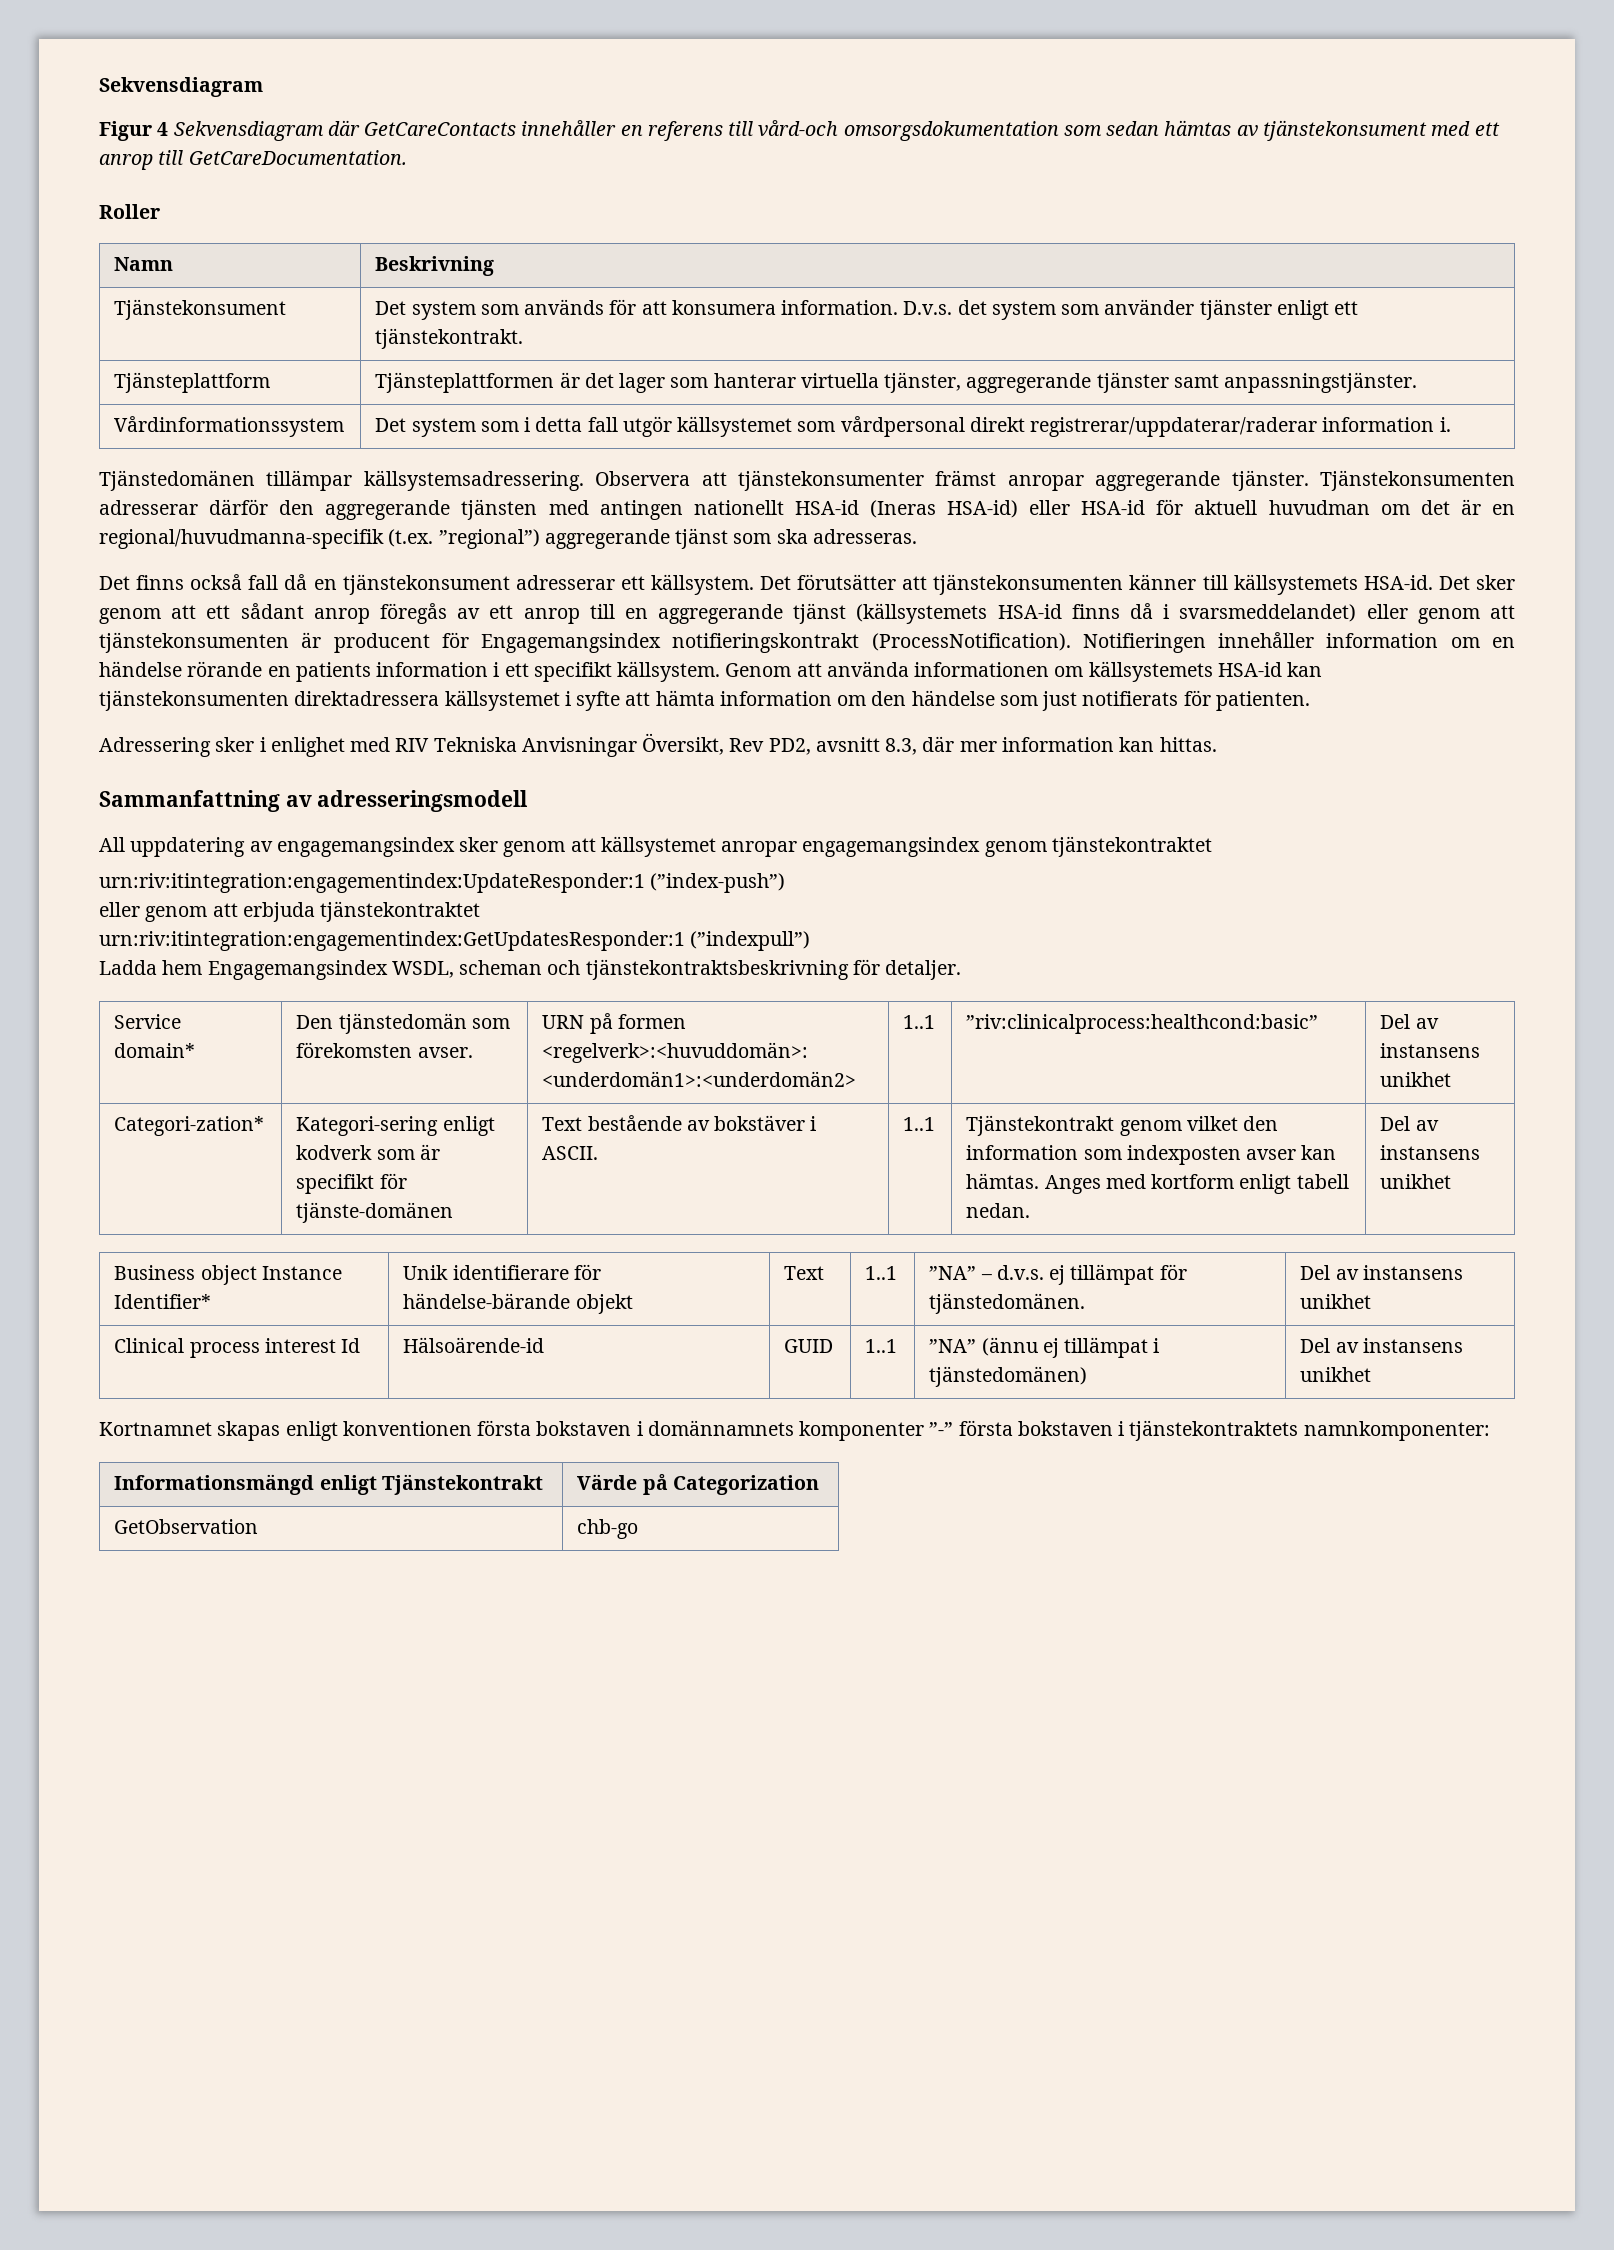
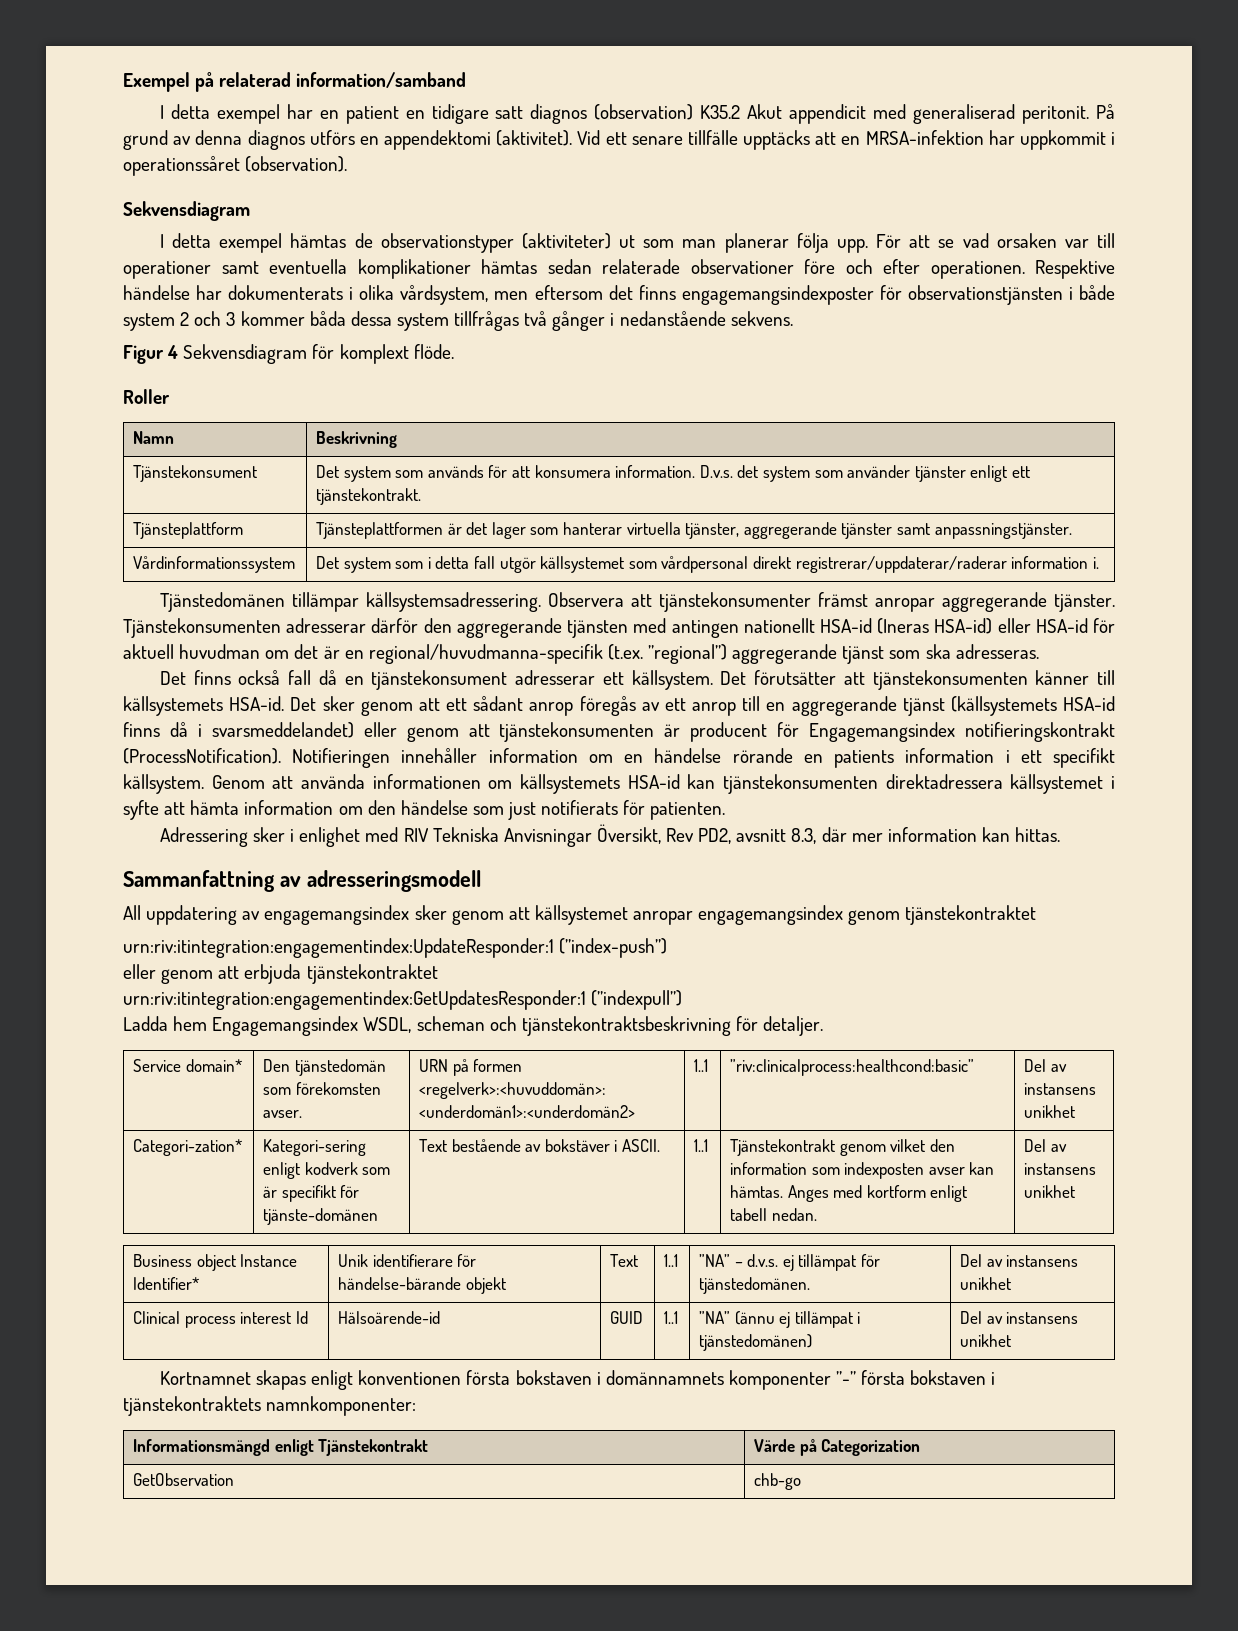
[99,77,263,97] [99,120,1500,141] [99,150,407,170] Sekvensdiagram // Figur 4 Sekvensdiagram där GetCareContacts innehåller en referens till vård-och omsorgsdokumentation som sedan hämtas av tjänstekonsument med ett anrop till GetCareDocumentation. -> [123,72,467,92] [159,104,1115,124] [123,130,1115,150] [123,156,348,176] [123,201,250,221] [159,233,1116,253] [123,259,1115,279] [123,285,1115,305] [123,311,793,331] [123,344,454,364] Exempel på relaterad information/samband // I detta exempel har en patient en tidigare satt diagnos (observation) K35.2 Akut appendicit med generaliserad peritonit. På grund av denna diagnos utförs en appendektomi (aktivitet). Vid ett senare tillfälle upptäcks att en MRSA-infektion har uppkommit i operationssåret (observation). // Sekvensdiagram // I detta exempel hämtas de observationstyper (aktiviteter) ut som man planerar följa upp. För att se vad orsaken var till operationer samt eventuella komplikationer hämtas sedan relaterade observationer före och efter operationen. Respektive händelse har dokumenterats i olika vårdsystem, men eftersom det finns engagemangsindexposter för observationstjänsten i både system 2 och 3 kommer båda dessa system tillfrågas två gånger i nedanstående sekvens. // Figur 4 Sekvensdiagram för komplext flöde.

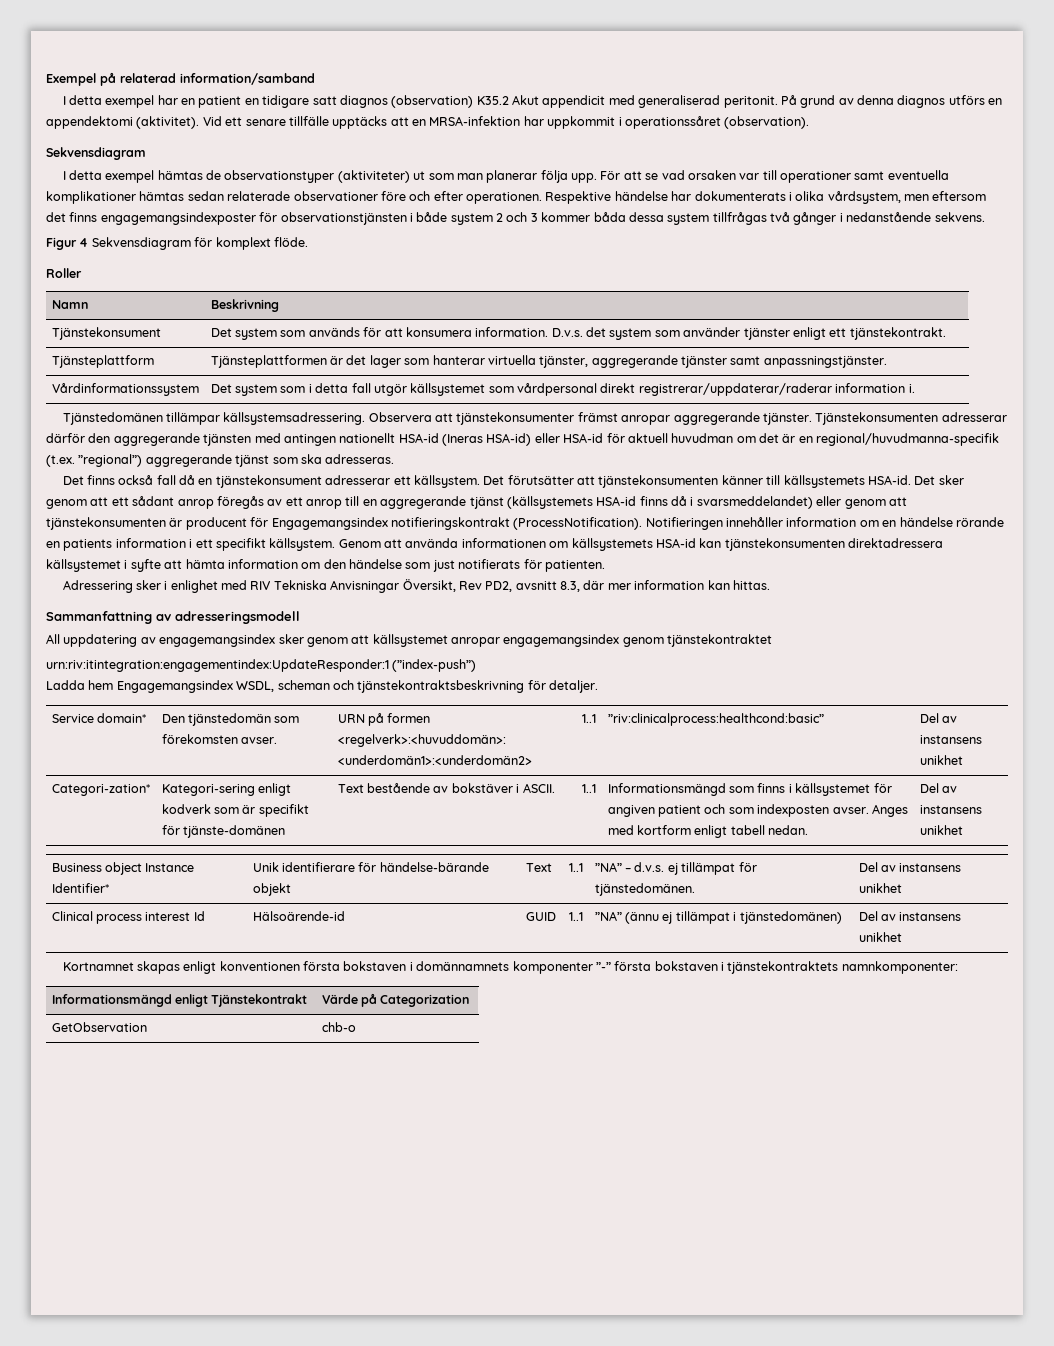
[123,964,438,984] [123,990,683,1010] // eller genom att erbjuda tjänstekontraktet // urn:riv:itintegration:engagementindex:GetUpdatesResponder:1 (”indexpull”) -> (477, 665) none
[730,1139,955,1156] [730,1162,995,1179] [730,1185,784,1198] Tjänstekontrakt genom vilket den information som indexposten avser kan hämtas. -> [607,783,892,796] [607,804,869,817] Informationsmängd som finns i källsystemet för angiven patient och som indexposten avser.
[754,1473,802,1490] chb-go -> [321,1022,356,1032] chb-o

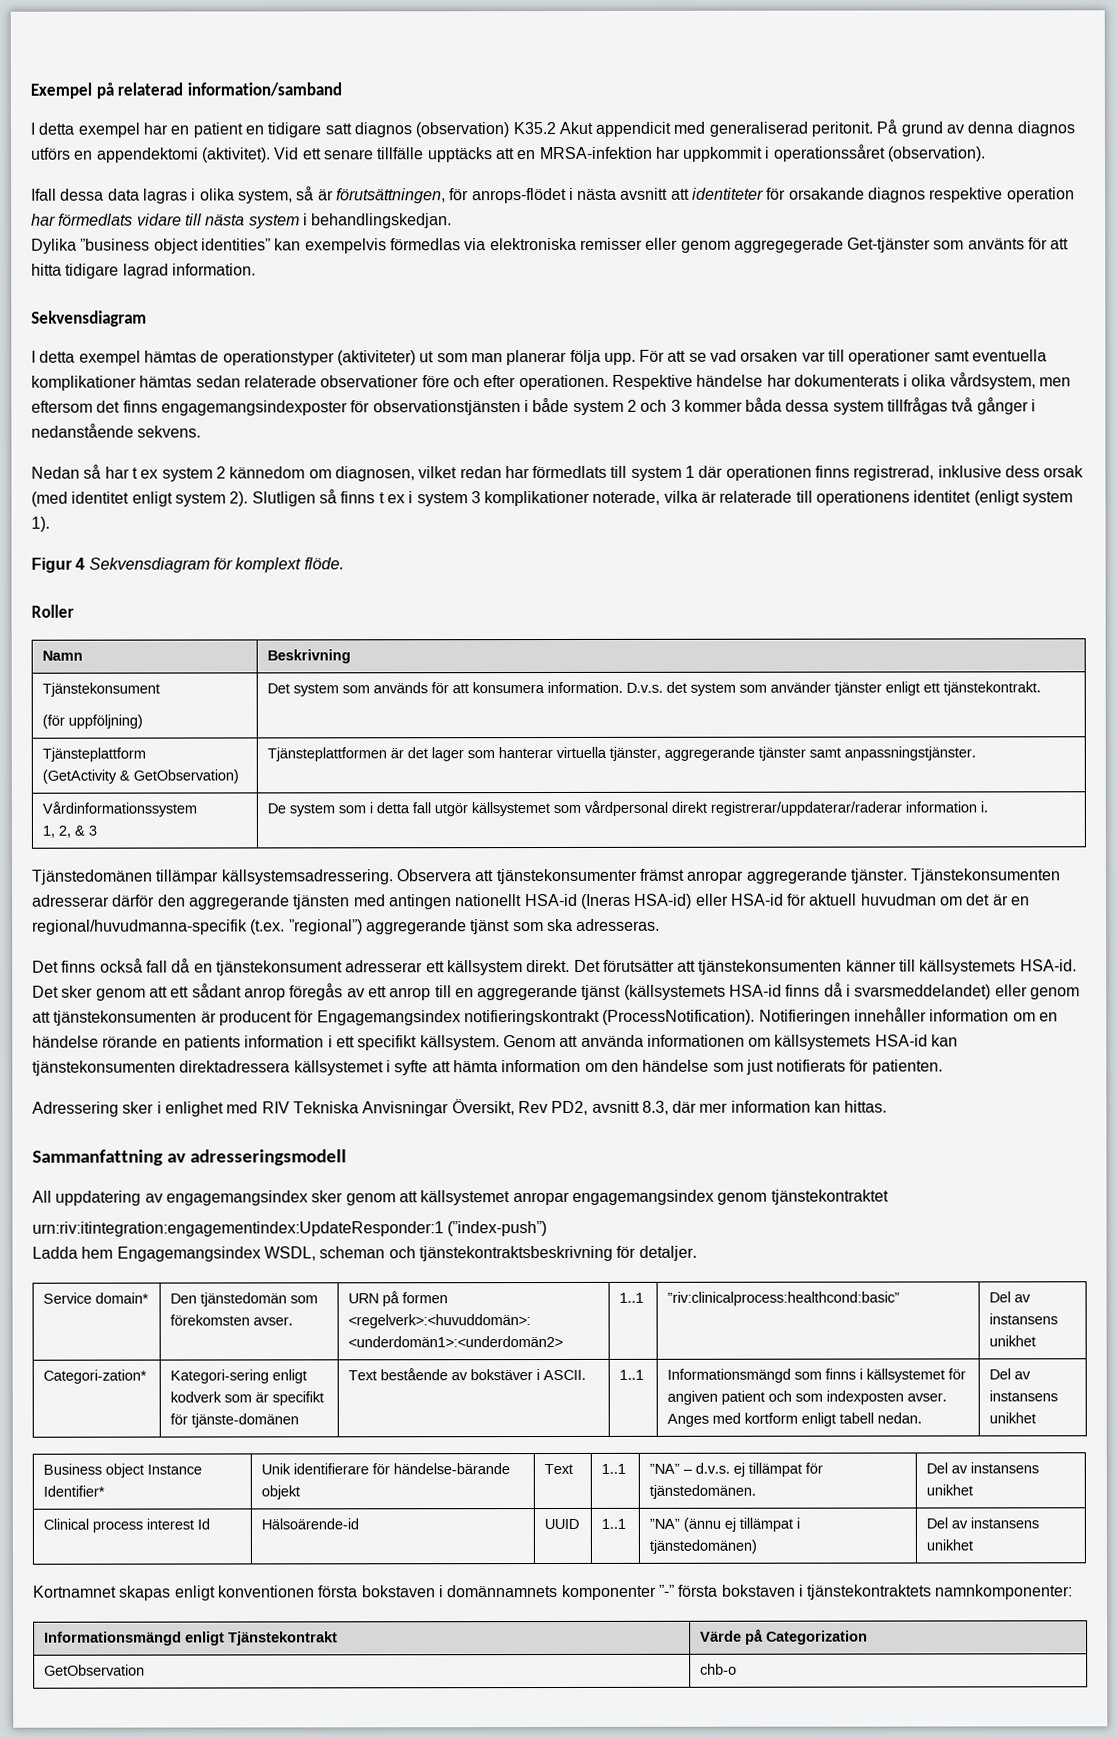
(810, 122) none -> [31,186,1075,204] [31,213,453,229] [31,237,1070,254] [31,263,256,279] // Ifall dessa data lagras i olika system, så är förutsättningen, för anrops-flödet i nästa avsnitt att identiteter för orsakande diagnos respektive operation har förmedlats vidare till nästa system i behandlingskedjan. // Dylika ”business object identities” kan exempelvis förmedlas via elektroniska remisser eller genom aggregegerade Get-tjänster som använts för att hitta tidigare lagrad information.
[224,170,335,183] observationstyper -> [222,350,335,366] operationstyper
(985, 217) none -> [31,464,1085,482] [31,489,1074,507] [31,516,50,532] // Nedan så har t ex system 2 kännedom om diagnosen, vilket redan har förmedlats till system 1 där operationen finns registrerad, inklusive dess orsak (med identitet enligt system 2). Slutligen så finns t ex i system 3 komplikationer noterade, vilka är relaterade till operationens identitet (enligt system 1).
(161, 333) none -> [42,714,144,729] // (för uppföljning)
(154, 361) none -> [42,769,240,784] // (GetActivity & GetObservation)
[210,384,232,393] | Det -> [42,825,98,838] [267,803,287,814] // 1, 2, & 3 | De
[413,475,480,488] källsystem. -> [446,959,571,976] källsystem direkt.
[525,912,556,921] GUID -> [544,1518,580,1530] UUID

